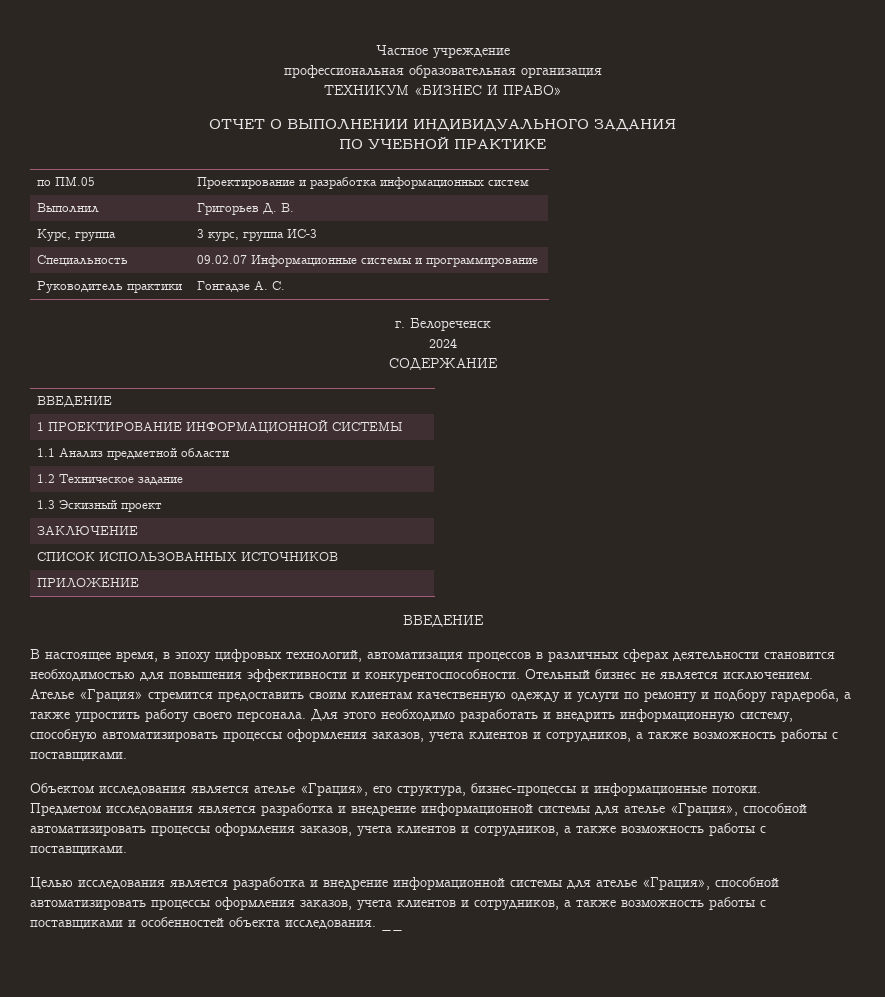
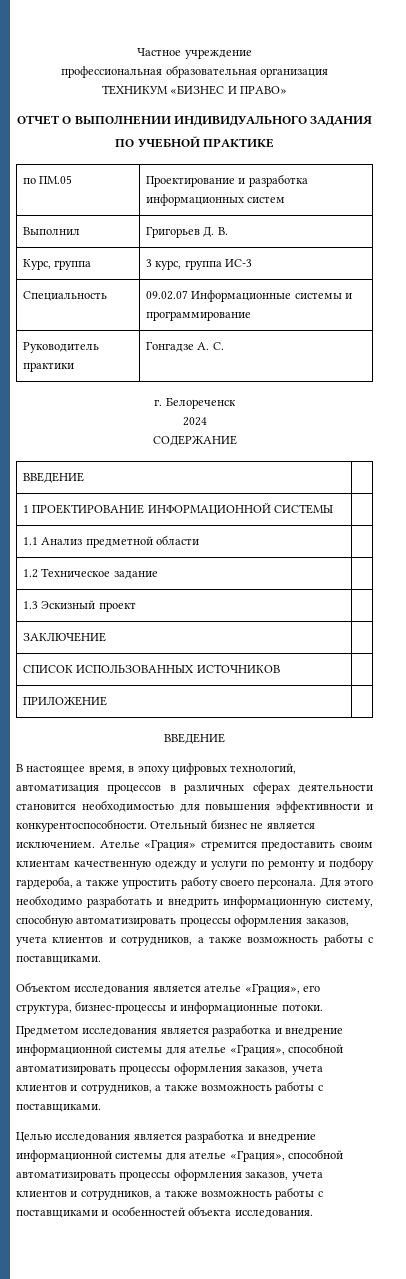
[381,927,403,931] __ -> (313, 1214) none

